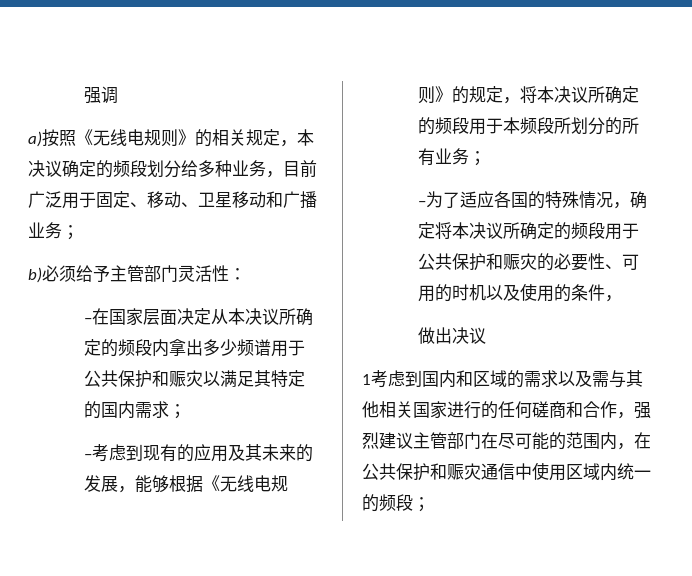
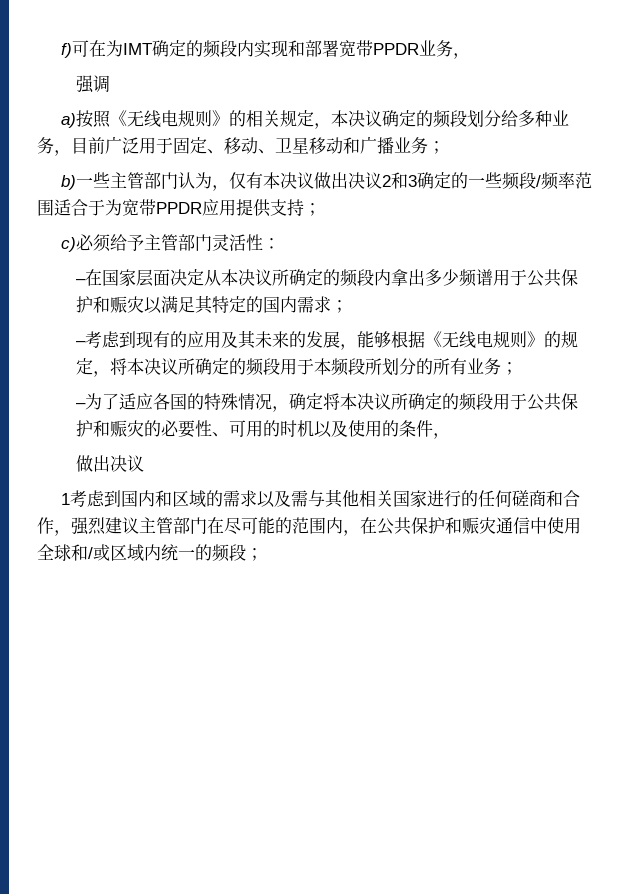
(84, 95) none -> [61,40,471,59] f)可在为IMT确定的频段内实现和部署宽带PPDR业务， //
(42, 275) none -> [76,172,593,191] [37,199,321,217] [61,237,77,252] 一些主管部门认为，仅有本决议做出决议2和3确定的一些频段/频率范围适合于为宽带PPDR应用提供支持； // c)
(566, 472) none -> [37,544,110,561] 全球和/或

